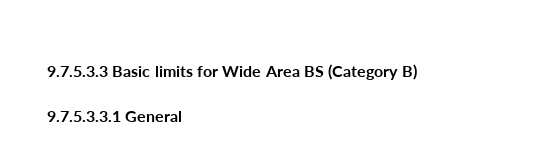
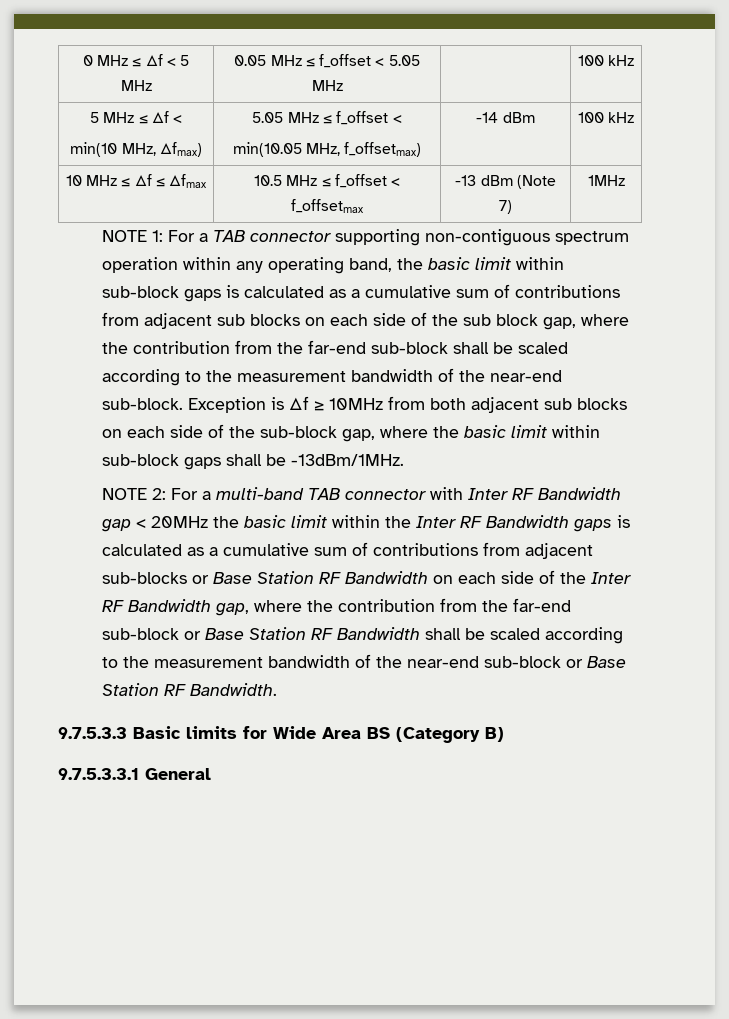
(47, 71) none -> [82,54,190,67] [120,80,152,91] [234,54,420,68] [311,80,343,91] [577,55,635,66] [89,111,183,124] [70,142,202,157] [252,111,402,125] [232,142,422,157] [476,112,535,123] [577,112,635,123] [65,174,208,188] [253,174,401,188] [291,199,364,213] [455,175,556,189] [499,200,512,214] [587,175,625,186] [102,229,630,246] [102,257,565,274] [102,284,621,302] [102,312,630,330] [102,340,569,354] [102,368,563,386] [102,396,628,413] [102,424,601,442] [102,454,405,470] [102,487,622,500] [101,515,631,532] [102,542,594,559] [102,570,632,584] [102,598,572,616] [102,627,624,644] [102,654,627,668] [102,683,278,696] 0 MHz ≤ Δf < 5 MHz | 0.05 MHz ≤ f_offset < 5.05 MHz | | 100 kHz // 5 MHz ≤ Δf < // min(10 MHz, Δfmax) | 5.05 MHz ≤ f_offset < // min(10.05 MHz, f_offsetmax) | -14 dBm | 100 kHz // 10 MHz ≤ Δf ≤ Δfmax | 10.5 MHz ≤ f_offset < f_offsetmax | -13 dBm (Note 7) | 1MHz // NOTE 1: For a TAB connector supporting non-contiguous spectrum operation within any operating band, the basic limit within sub-block gaps is calculated as a cumulative sum of contributions from adjacent sub blocks on each side of the sub block gap, where the contribution from the far-end sub-block shall be scaled according to the measurement bandwidth of the near-end sub-block. Exception is Δf ≥ 10MHz from both adjacent sub blocks on each side of the sub-block gap, where the basic limit within sub-block gaps shall be -13dBm/1MHz. // NOTE 2: For a multi-band TAB connector with Inter RF Bandwidth gap < 20MHz the basic limit within the Inter RF Bandwidth gaps is calculated as a cumulative sum of contributions from adjacent sub-blocks or Base Station RF Bandwidth on each side of the Inter RF Bandwidth gap, where the contribution from the far-end sub-block or Base Station RF Bandwidth shall be scaled according to the measurement bandwidth of the near-end sub-block or Base Station RF Bandwidth. //

